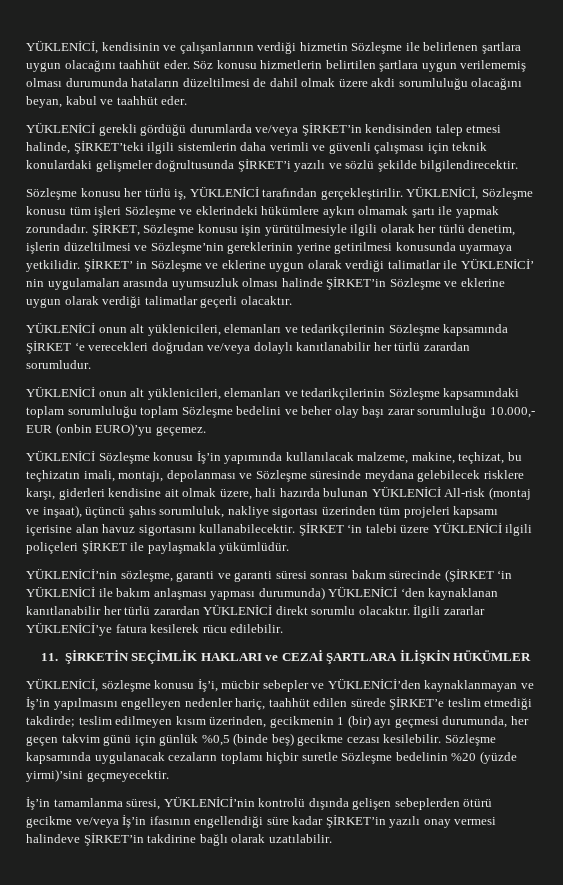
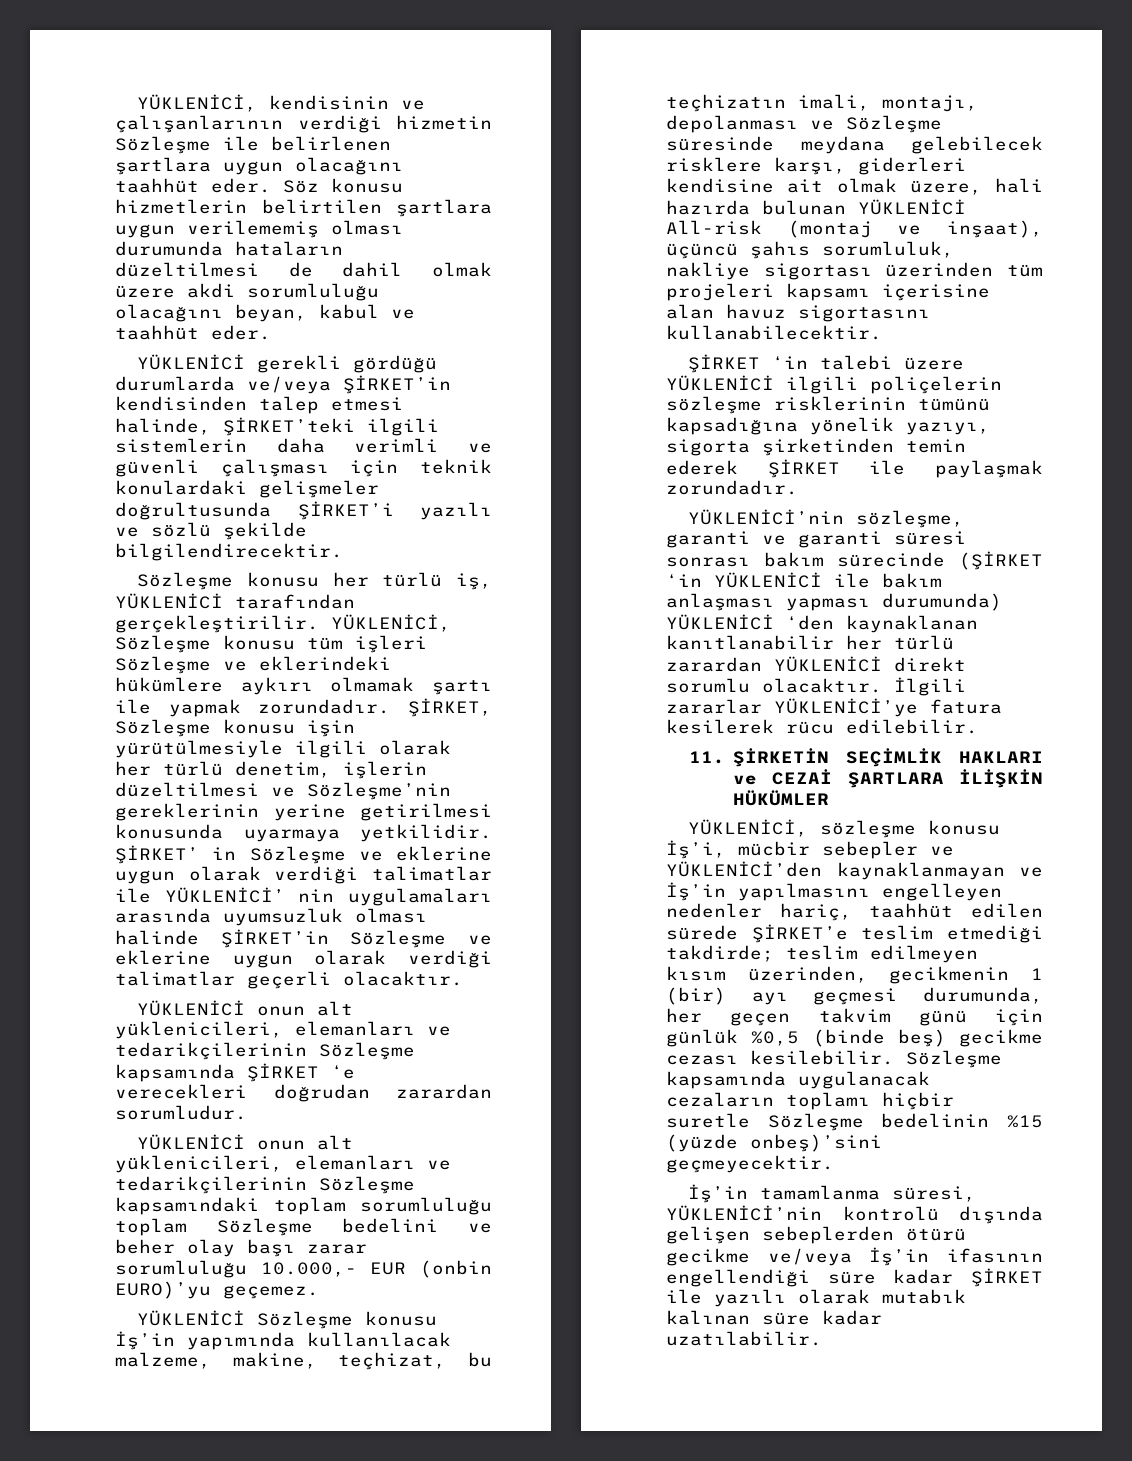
[207,342,421,354] ve/veya dolaylı kanıtlanabilir her türlü -> (370, 1093) none
(296, 528) none -> (882, 332) //
[26,541,290,554] poliçeleri ŞİRKET ile paylaşmakla yükümlüdür. -> [870,376,1002,394] [666,396,990,414] [666,417,990,435] [666,438,966,456] [666,459,1043,478] [666,480,798,495] poliçelerin sözleşme risklerinin tümünü kapsadığına yönelik yazıyı, sigorta şirketinden temin ederek ŞİRKET ile paylaşmak zorundadır.
[451,751,517,764] [26,769,83,782] %20 (yüzde yirmi)’sini -> [1007,1115,1043,1128] [666,1134,882,1152] %15 (yüzde onbeş)’sini
[325,815,497,828] [26,833,266,846] ŞİRKET’in yazılı onay vermesi halindeve ŞİRKET’in takdirine bağlı olarak -> [971,1268,1043,1287] [666,1289,966,1307] [666,1310,882,1325] ŞİRKET ile yazılı olarak mutabık kalınan süre kadar

